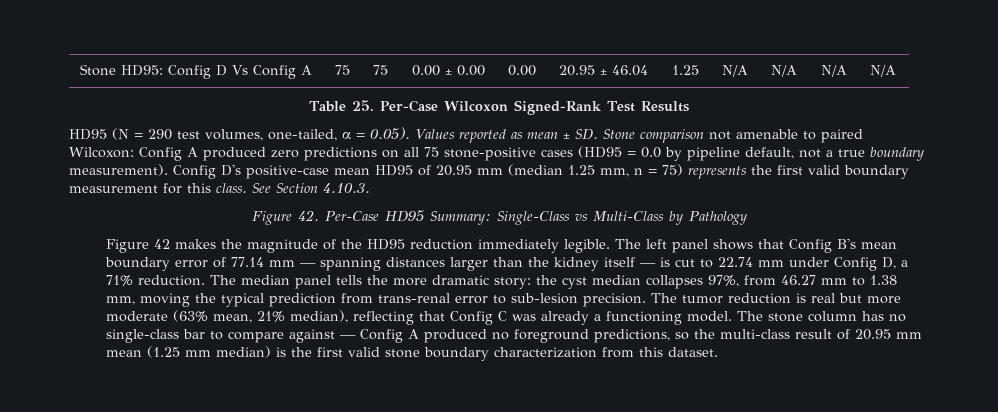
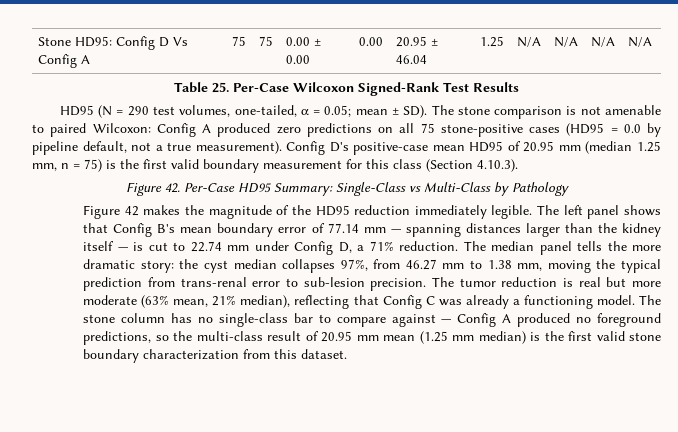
[370,127,704,143] 0.05). Values reported as mean ± SD. Stone comparison -> [324,105,577,119] 0.05; mean ± SD). The stone comparison is
[870,147,924,161] boundary -> (192, 146) none
[688,166,747,179] represents -> [106,160,116,169] is
[216,183,370,193] class. See Section 4.10.3. -> [393,159,518,172] class (Section 4.10.3).

